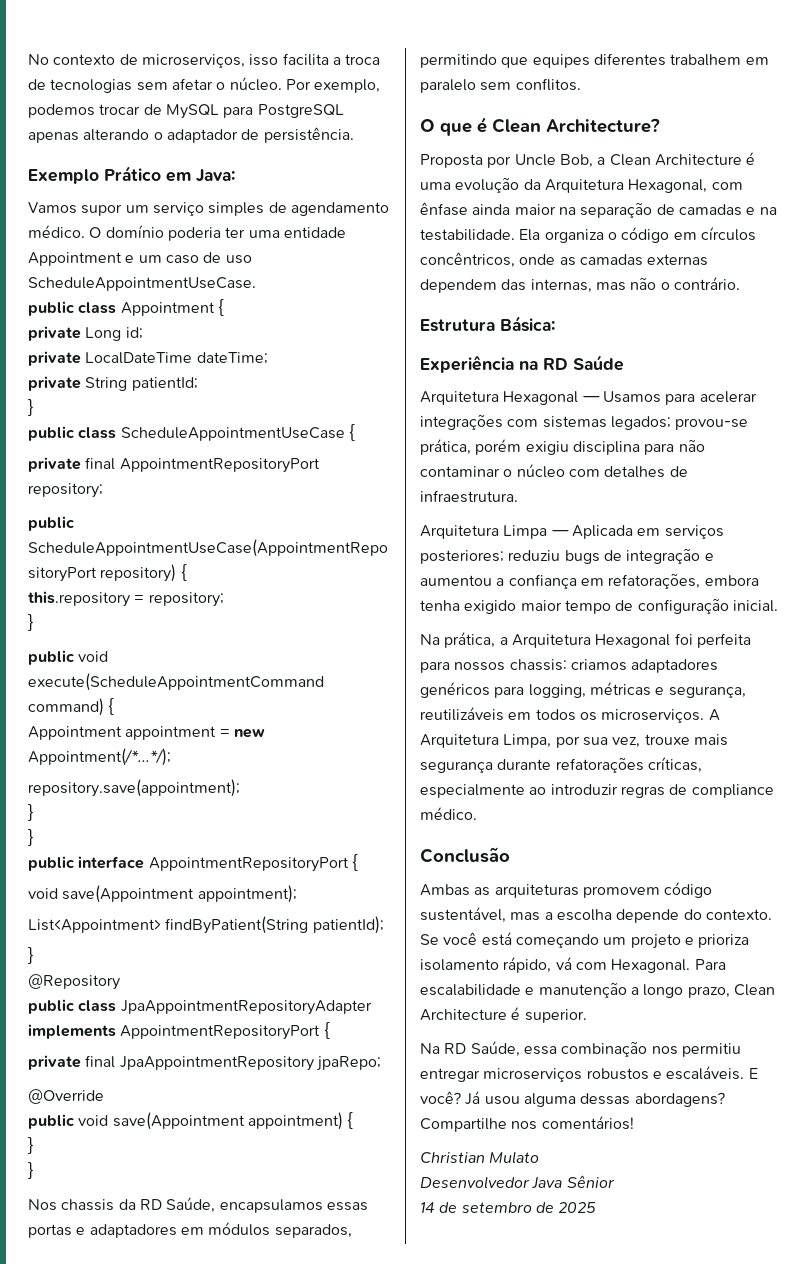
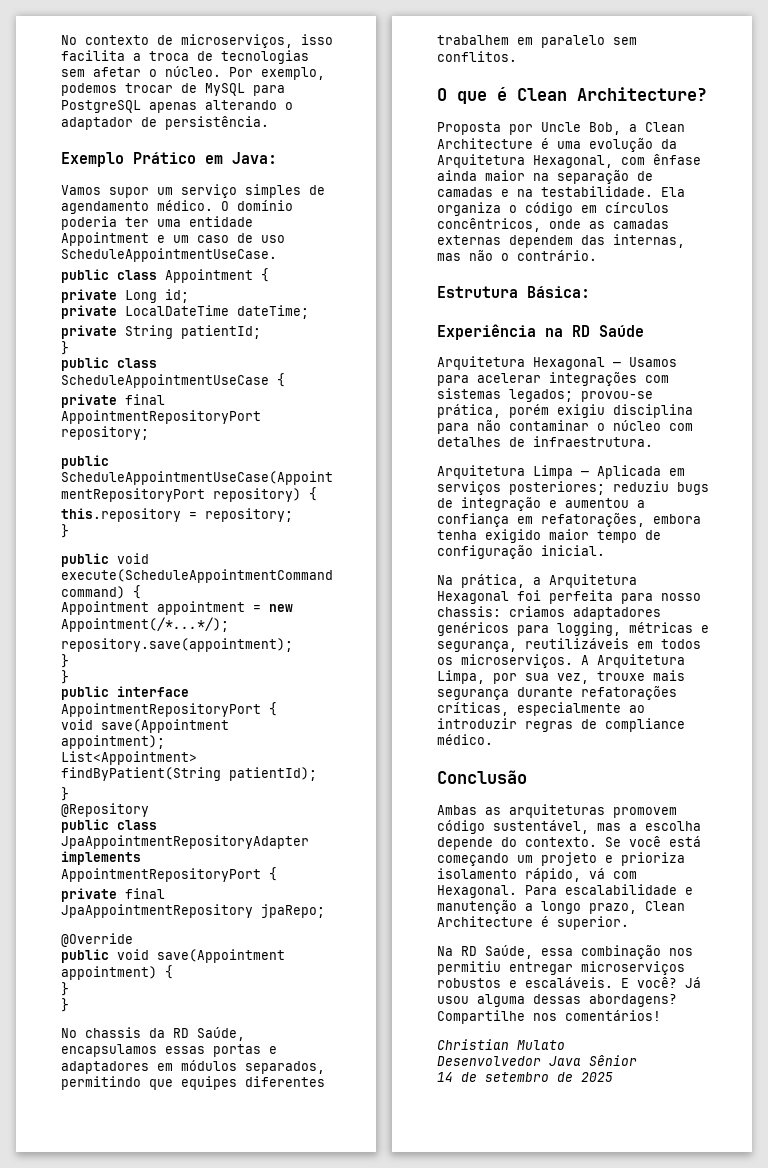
[28,1199,57,1211] Nos -> [61,1028,77,1038] No
[454,662,506,671] nossos -> [661,593,701,601] nosso

